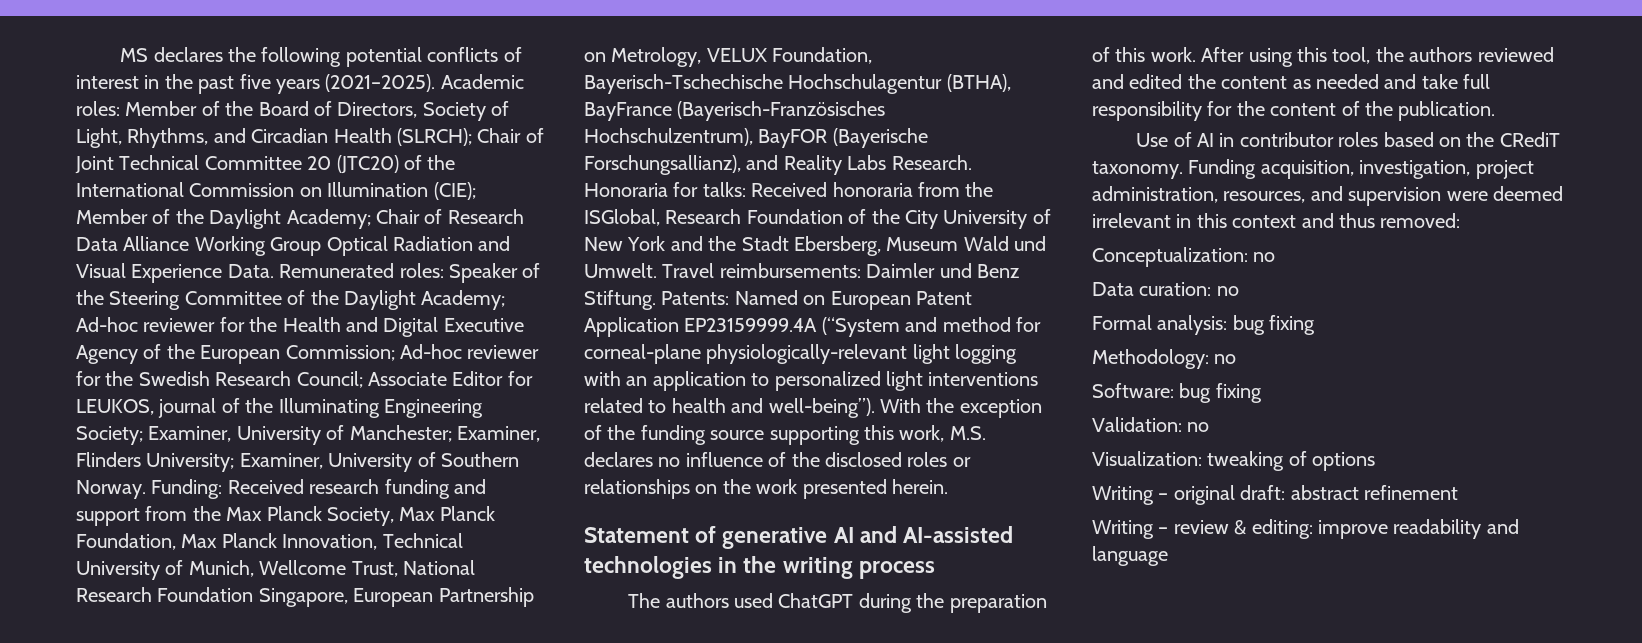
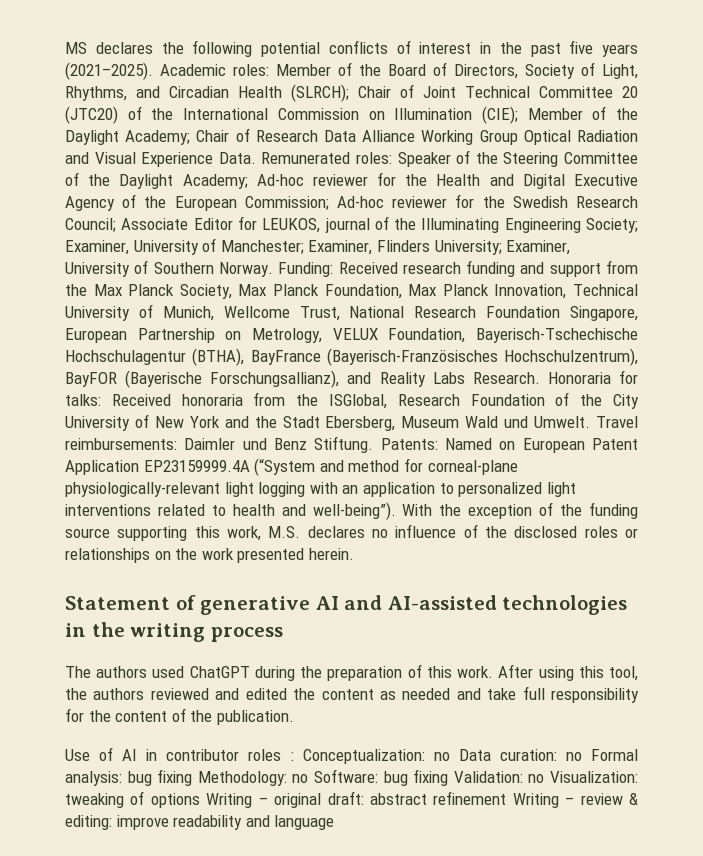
[1383,132,1560,147] [1092,159,1534,179] [1092,186,1563,206] [1092,213,1461,228] based on the CRediT taxonomy. Funding acquisition, investigation, project administration, resources, and supervision were deemed irrelevant in this context and thus removed: // -> [290,752,294,761] :
(1276, 257) // -> (450, 756) none
(1239, 291) // -> (582, 756) none
(1316, 325) // -> (193, 777) none
(1237, 359) // -> (309, 778) none
(1262, 393) // -> (449, 777) none
(1210, 427) // -> (545, 778) none
(1376, 461) // -> (200, 800) none
(1458, 492) // -> (507, 798) none

